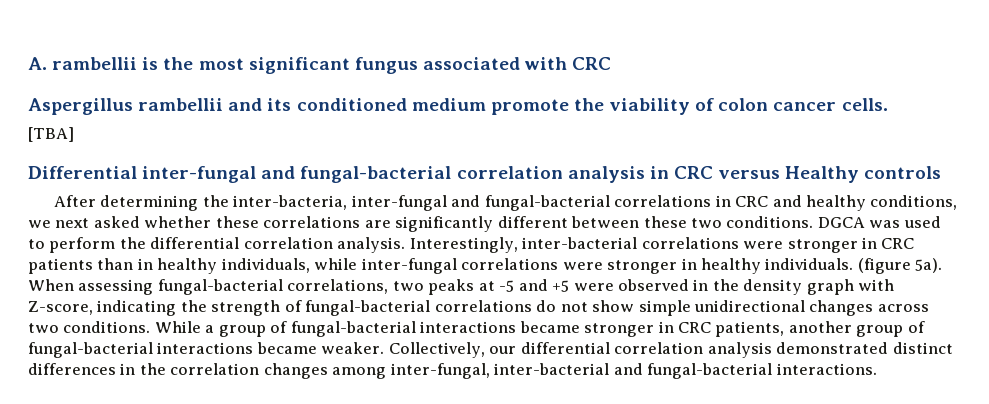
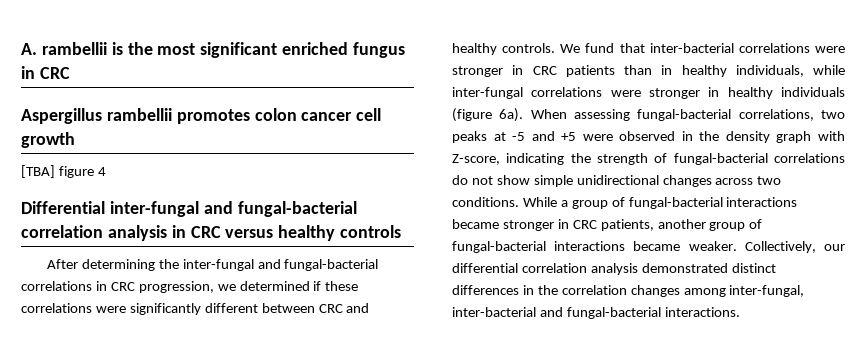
[354,57,568,74] fungus associated with -> [282,42,406,58] [21,66,35,79] enriched fungus in
[228,98,888,115] and its conditioned medium promote the viability of colon cancer cells. -> [176,108,382,124] [21,132,75,148] promotes colon cancer cell growth
(74, 134) none -> [58,166,106,178] figure 4
[785,166,860,183] Healthy -> [278,225,336,241] healthy
[233,195,348,210] inter-bacteria, -> (179, 264) none
[772,195,958,211] [28,216,212,228] and healthy conditions, we next asked whether -> [138,281,322,293] progression, we determined if
[364,220,391,228] are -> [95,306,126,313] were
[643,216,941,228] [28,237,518,253] these two conditions. DGCA was used to perform the differential correlation analysis. Interestingly, -> [318,303,370,313] [452,43,645,55] CRC and healthy controls. We fund that
[765,258,943,274] individuals. (figure 5a). -> [781,87,845,97] [452,108,524,122] individuals (figure 6a).

